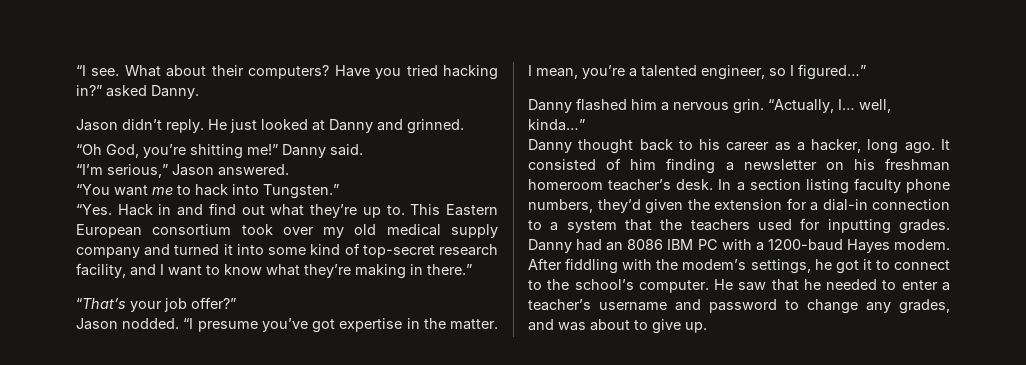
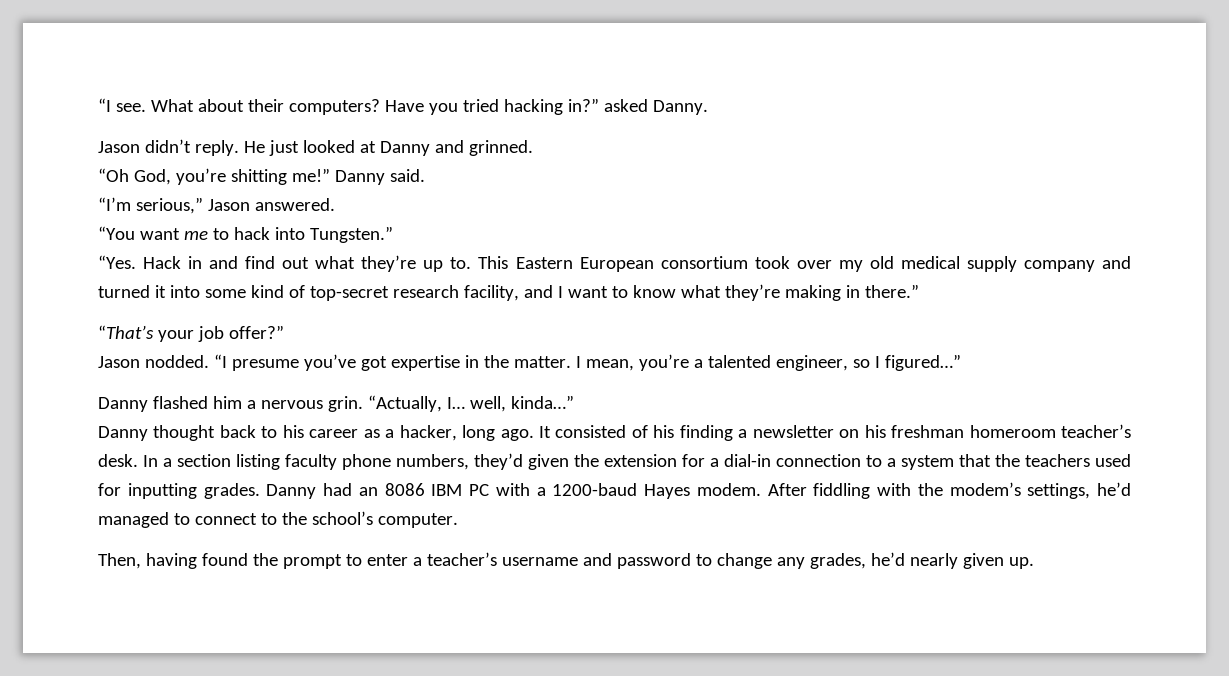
[630,159,657,170] him -> [653,425,675,438] his
[814,259,872,274] he got it -> [1097,482,1131,496] [98,512,169,528] he’d managed
[714,279,878,291] He saw that he needed -> [98,553,342,569] // Then, having found the prompt
[528,319,681,334] and was about to give -> [870,552,1004,569] he’d nearly given

